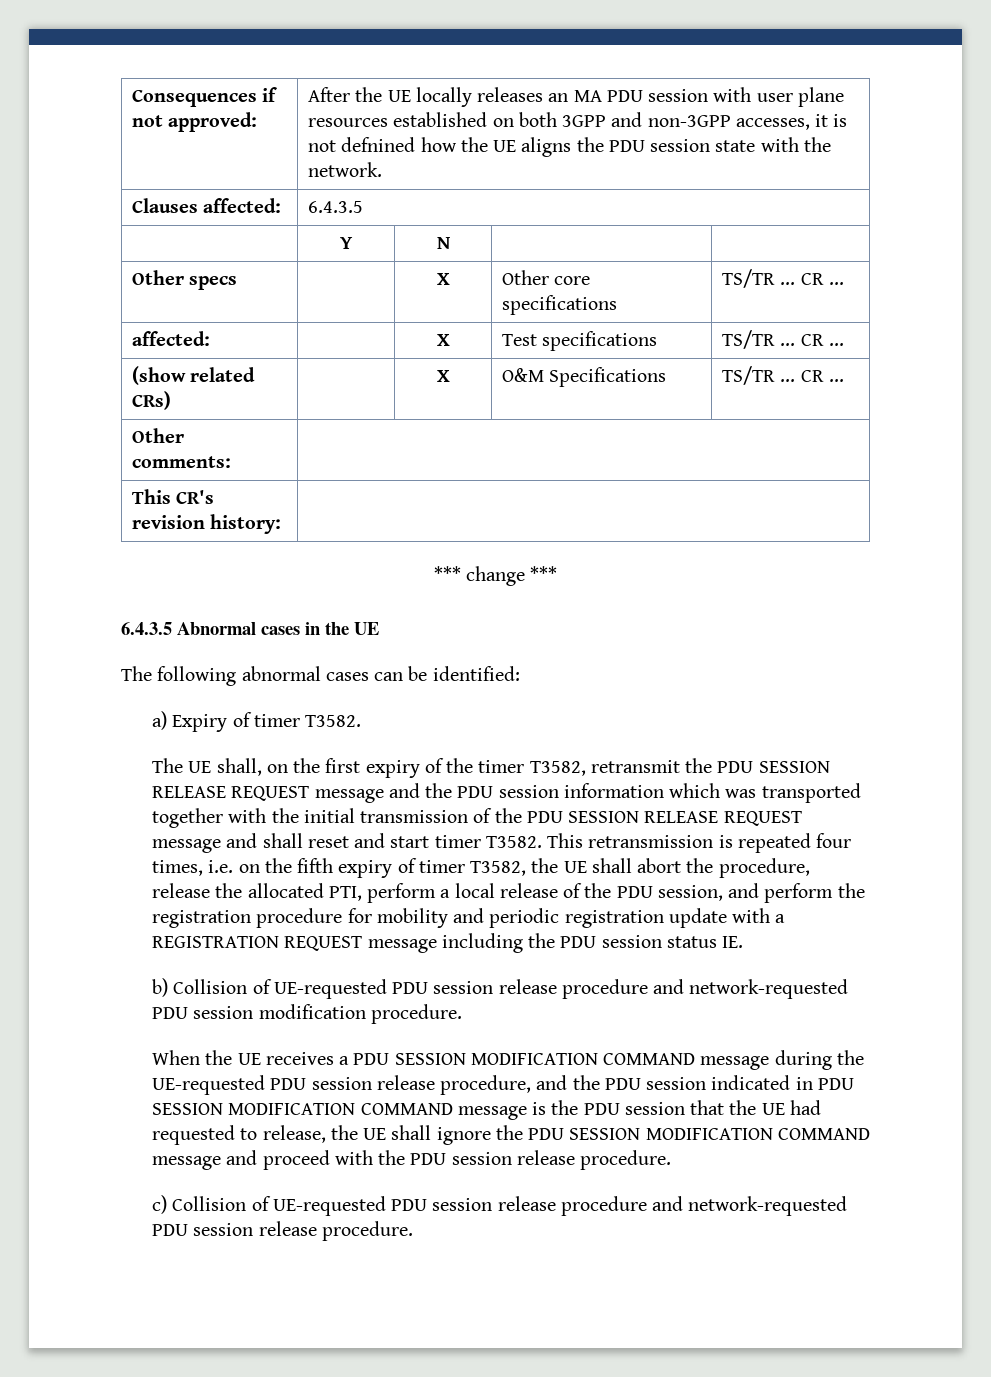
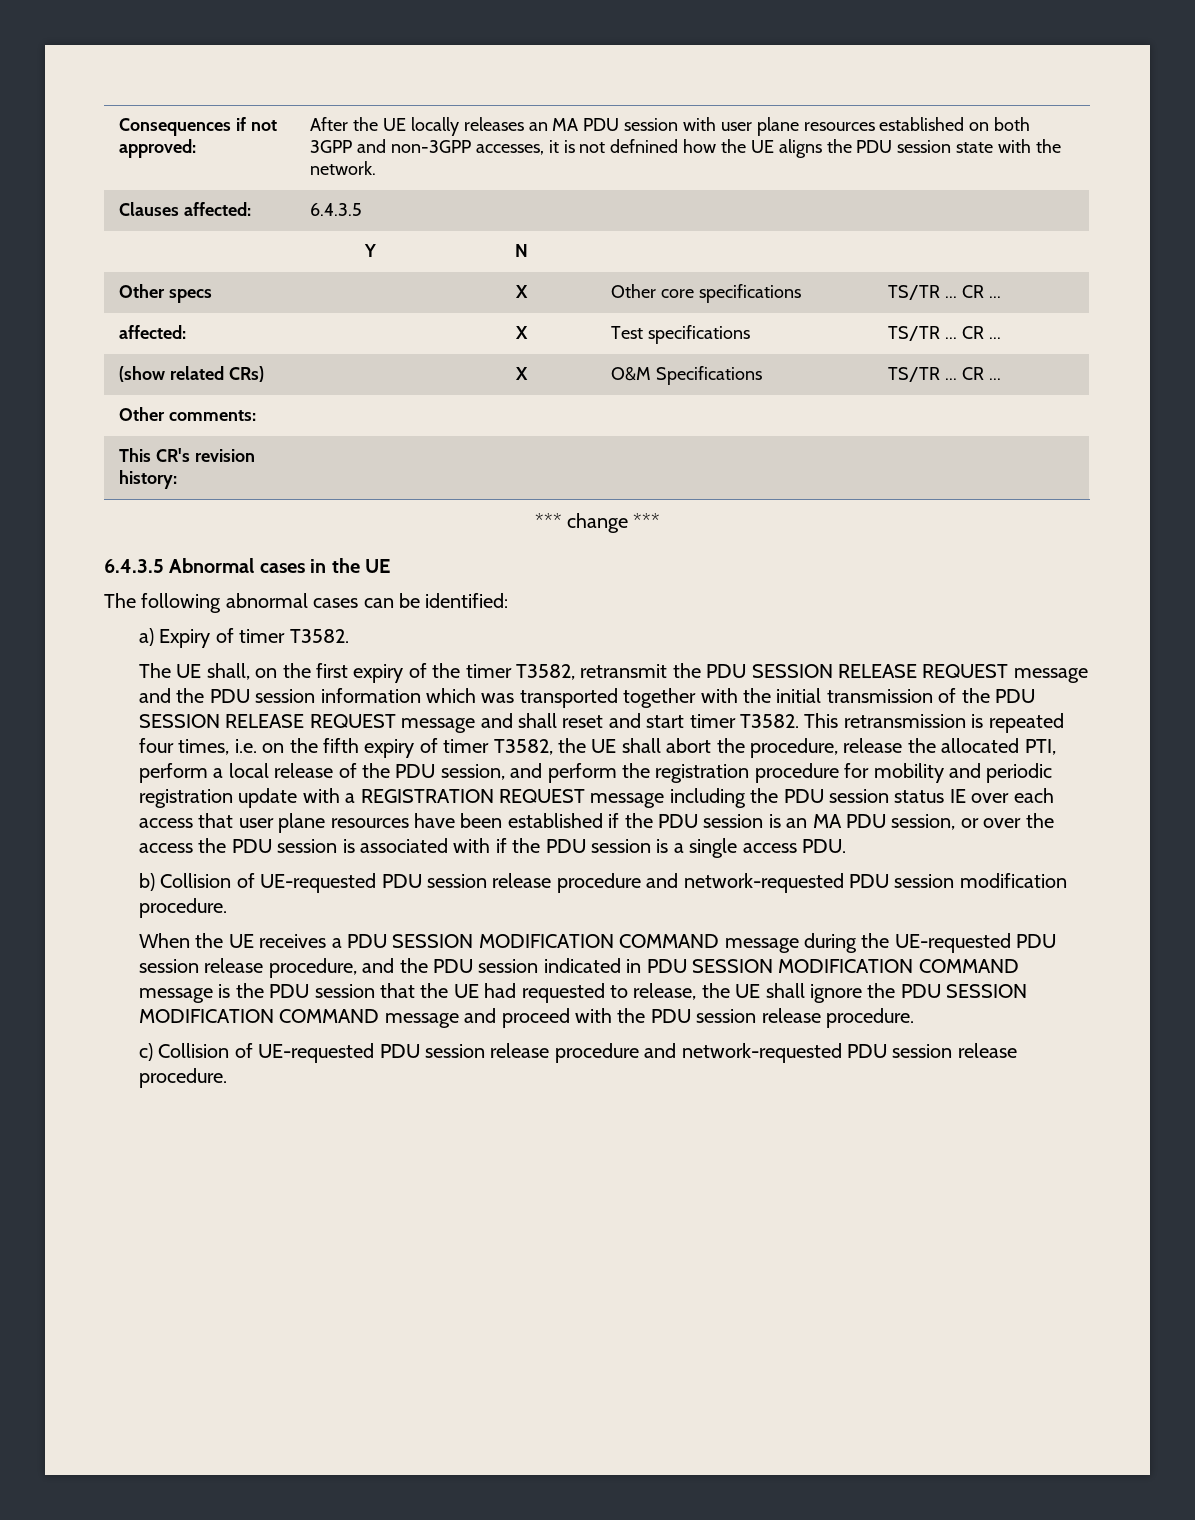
[722,936,744,948] IE. -> [949,788,1054,803] [138,813,1054,833] [138,838,846,858] IE over each access that user plane resources have been established if the PDU session is an MA PDU session, or over the access the PDU session is associated with if the PDU session is a single access PDU.

